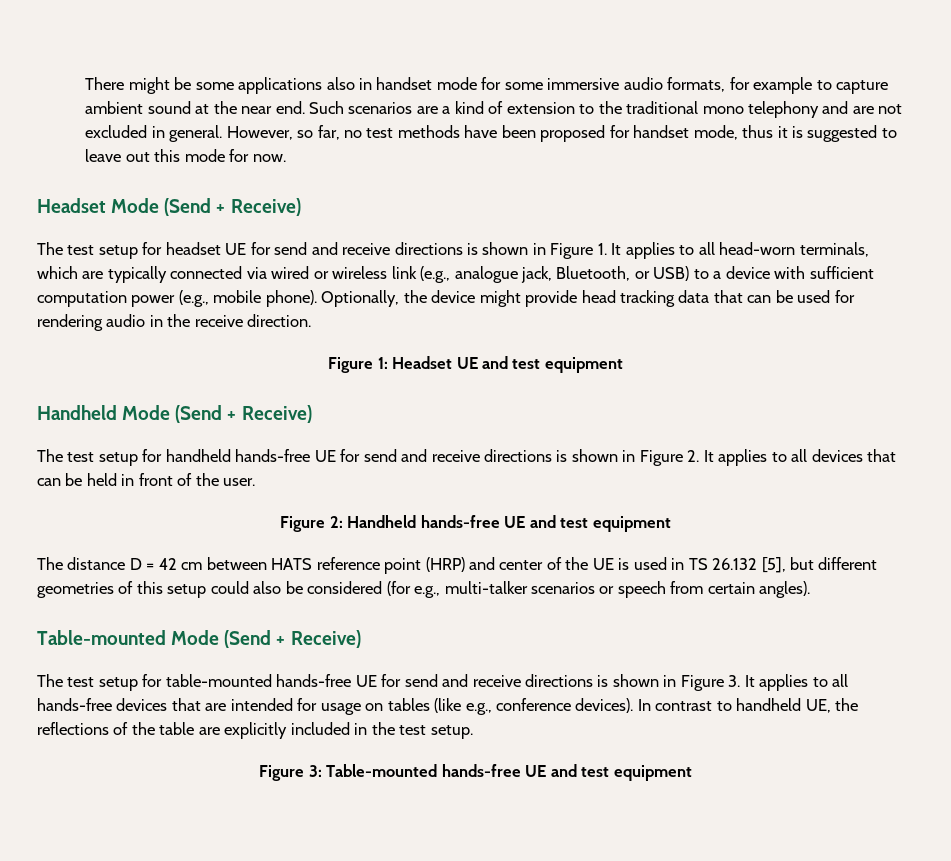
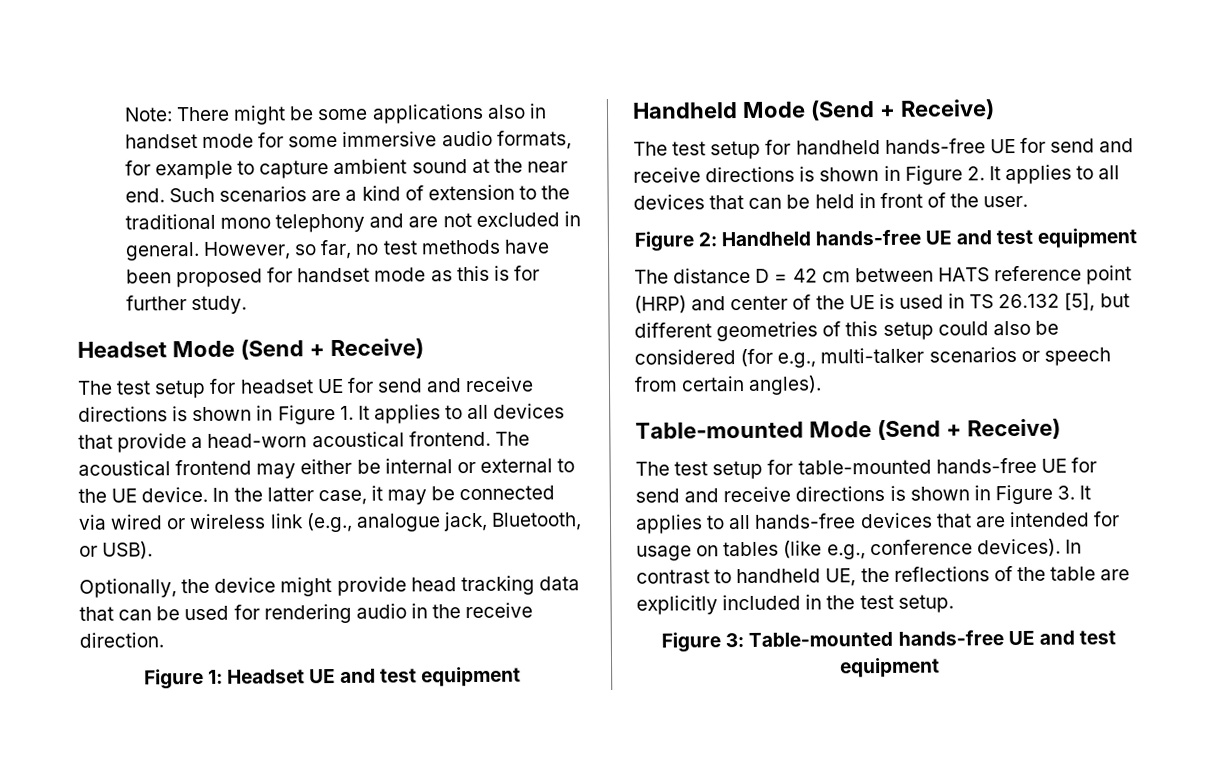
(85, 83) none -> [123,107,173,122] Note:
[693,125,897,142] [85,149,286,162] mode, thus it is suggested to leave out this mode for now. -> [374,265,540,282] [125,295,248,315] mode as this is for further study.
[719,242,869,257] [37,266,167,283] head-worn terminals, which are typically -> [493,403,566,419] [78,430,530,453] [78,458,576,479] [78,485,456,506] devices that provide a head-worn acoustical frontend. The acoustical frontend may either be internal or external to the UE device. In the latter case, it may be
[653,266,874,281] [37,290,317,307] USB) to a device with sufficient computation power (e.g., mobile phone). -> [102,541,154,560] USB). //

